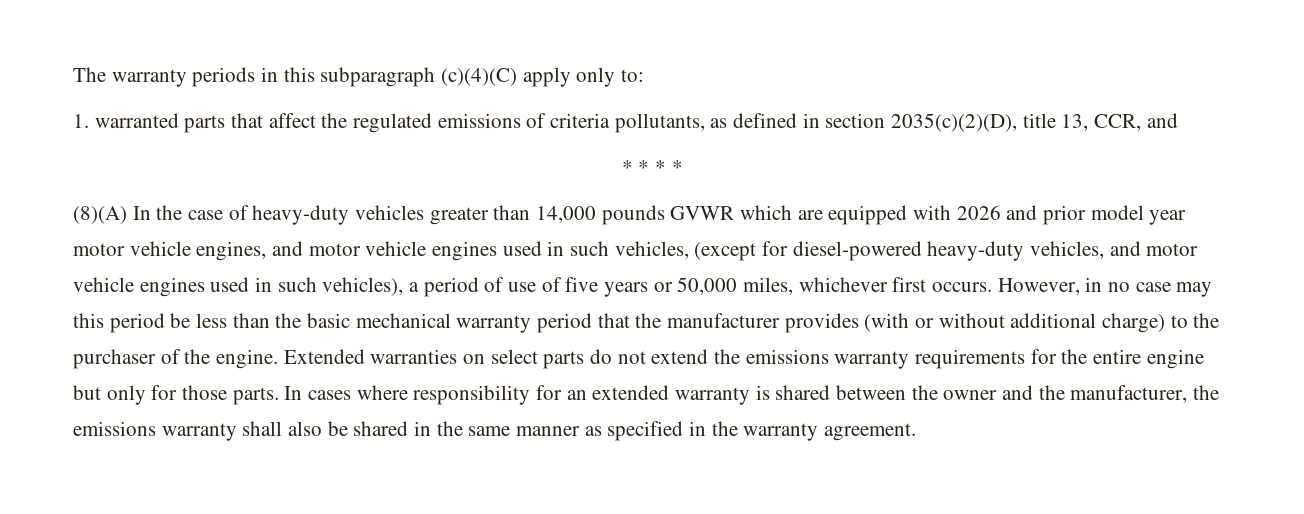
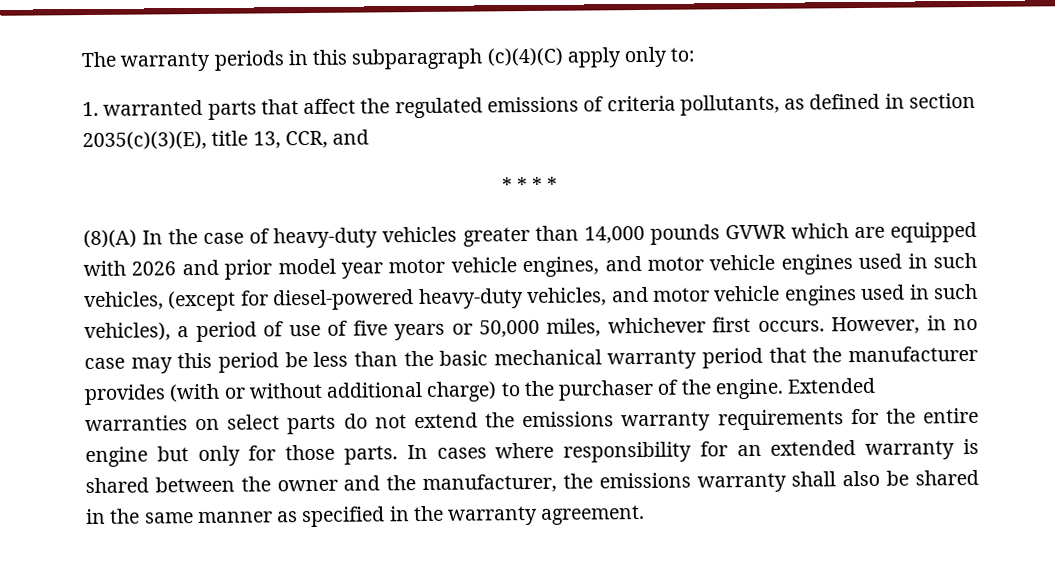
[891,113,1018,132] 2035(c)(2)(D), -> [82,130,207,151] 2035(c)(3)(E),

